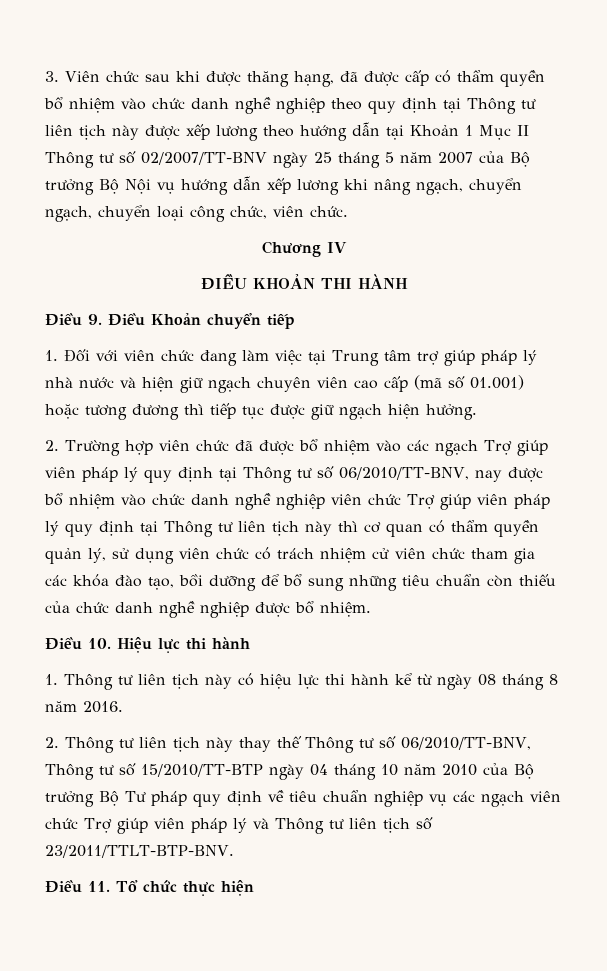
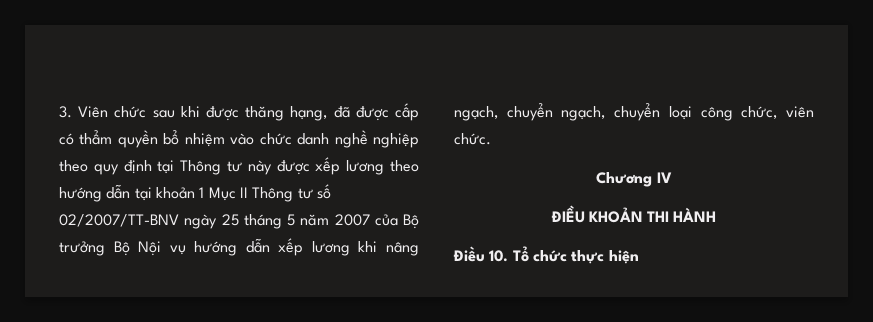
[45,125,106,140] liên tịch -> (242, 166) none
[410,125,459,137] Khoản -> [155,187,195,199] khoản
[88,313,295,329] [45,349,537,366] [45,375,524,393] [45,403,477,420] [45,439,548,456] [45,466,543,483] [44,493,550,510] [45,520,539,537] [45,547,535,564] [45,574,556,591] [45,601,371,618] [45,637,250,653] [45,673,558,690] [45,701,123,713] [45,736,531,753] [45,763,534,780] [45,790,561,807] [45,817,433,834] [45,845,234,858] [45,880,110,893] 9. Điều Khoản chuyển tiếp // 1. Đối với viên chức đang làm việc tại Trung tâm trợ giúp pháp lý nhà nước và hiện giữ ngạch chuyên viên cao cấp (mã số 01.001) hoặc tương đương thì tiếp tục được giữ ngạch hiện hưởng. // 2. Trường hợp viên chức đã được bổ nhiệm vào các ngạch Trợ giúp viên pháp lý quy định tại Thông tư số 06/2010/TT-BNV, nay được bổ nhiệm vào chức danh nghề nghiệp viên chức Trợ giúp viên pháp lý quy định tại Thông tư liên tịch này thì cơ quan có thẩm quyền quản lý, sử dụng viên chức có trách nhiệm cử viên chức tham gia các khóa đào tạo, bồi dưỡng để bổ sung những tiêu chuẩn còn thiếu của chức danh nghề nghiệp được bổ nhiệm. // Điều 10. Hiệu lực thi hành // 1. Thông tư liên tịch này có hiệu lực thi hành kể từ ngày 08 tháng 8 năm 2016. // 2. Thông tư liên tịch này thay thế Thông tư số 06/2010/TT-BNV, Thông tư số 15/2010/TT-BTP ngày 04 tháng 10 năm 2010 của Bộ trưởng Bộ Tư pháp quy định về tiêu chuẩn nghiệp vụ các ngạch viên chức Trợ giúp viên pháp lý và Thông tư liên tịch số 23/2011/TTLT-BTP-BNV. // Điều 11. -> [489,250,509,262] 10.

